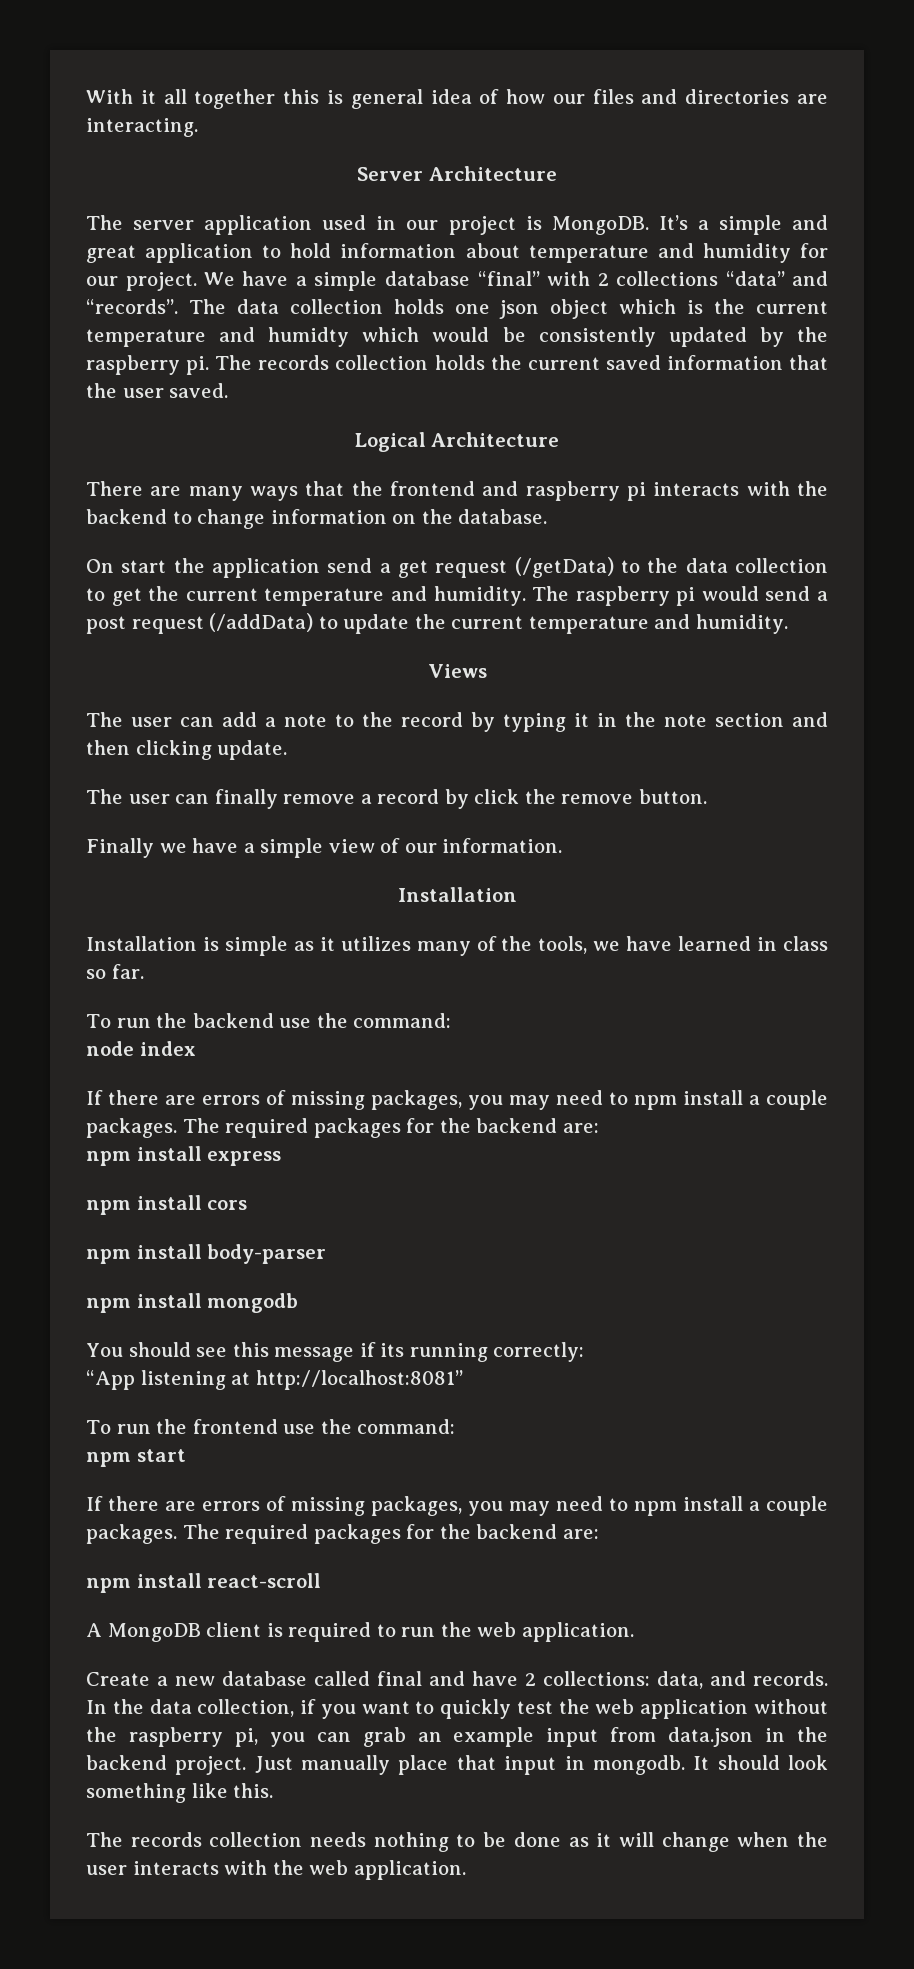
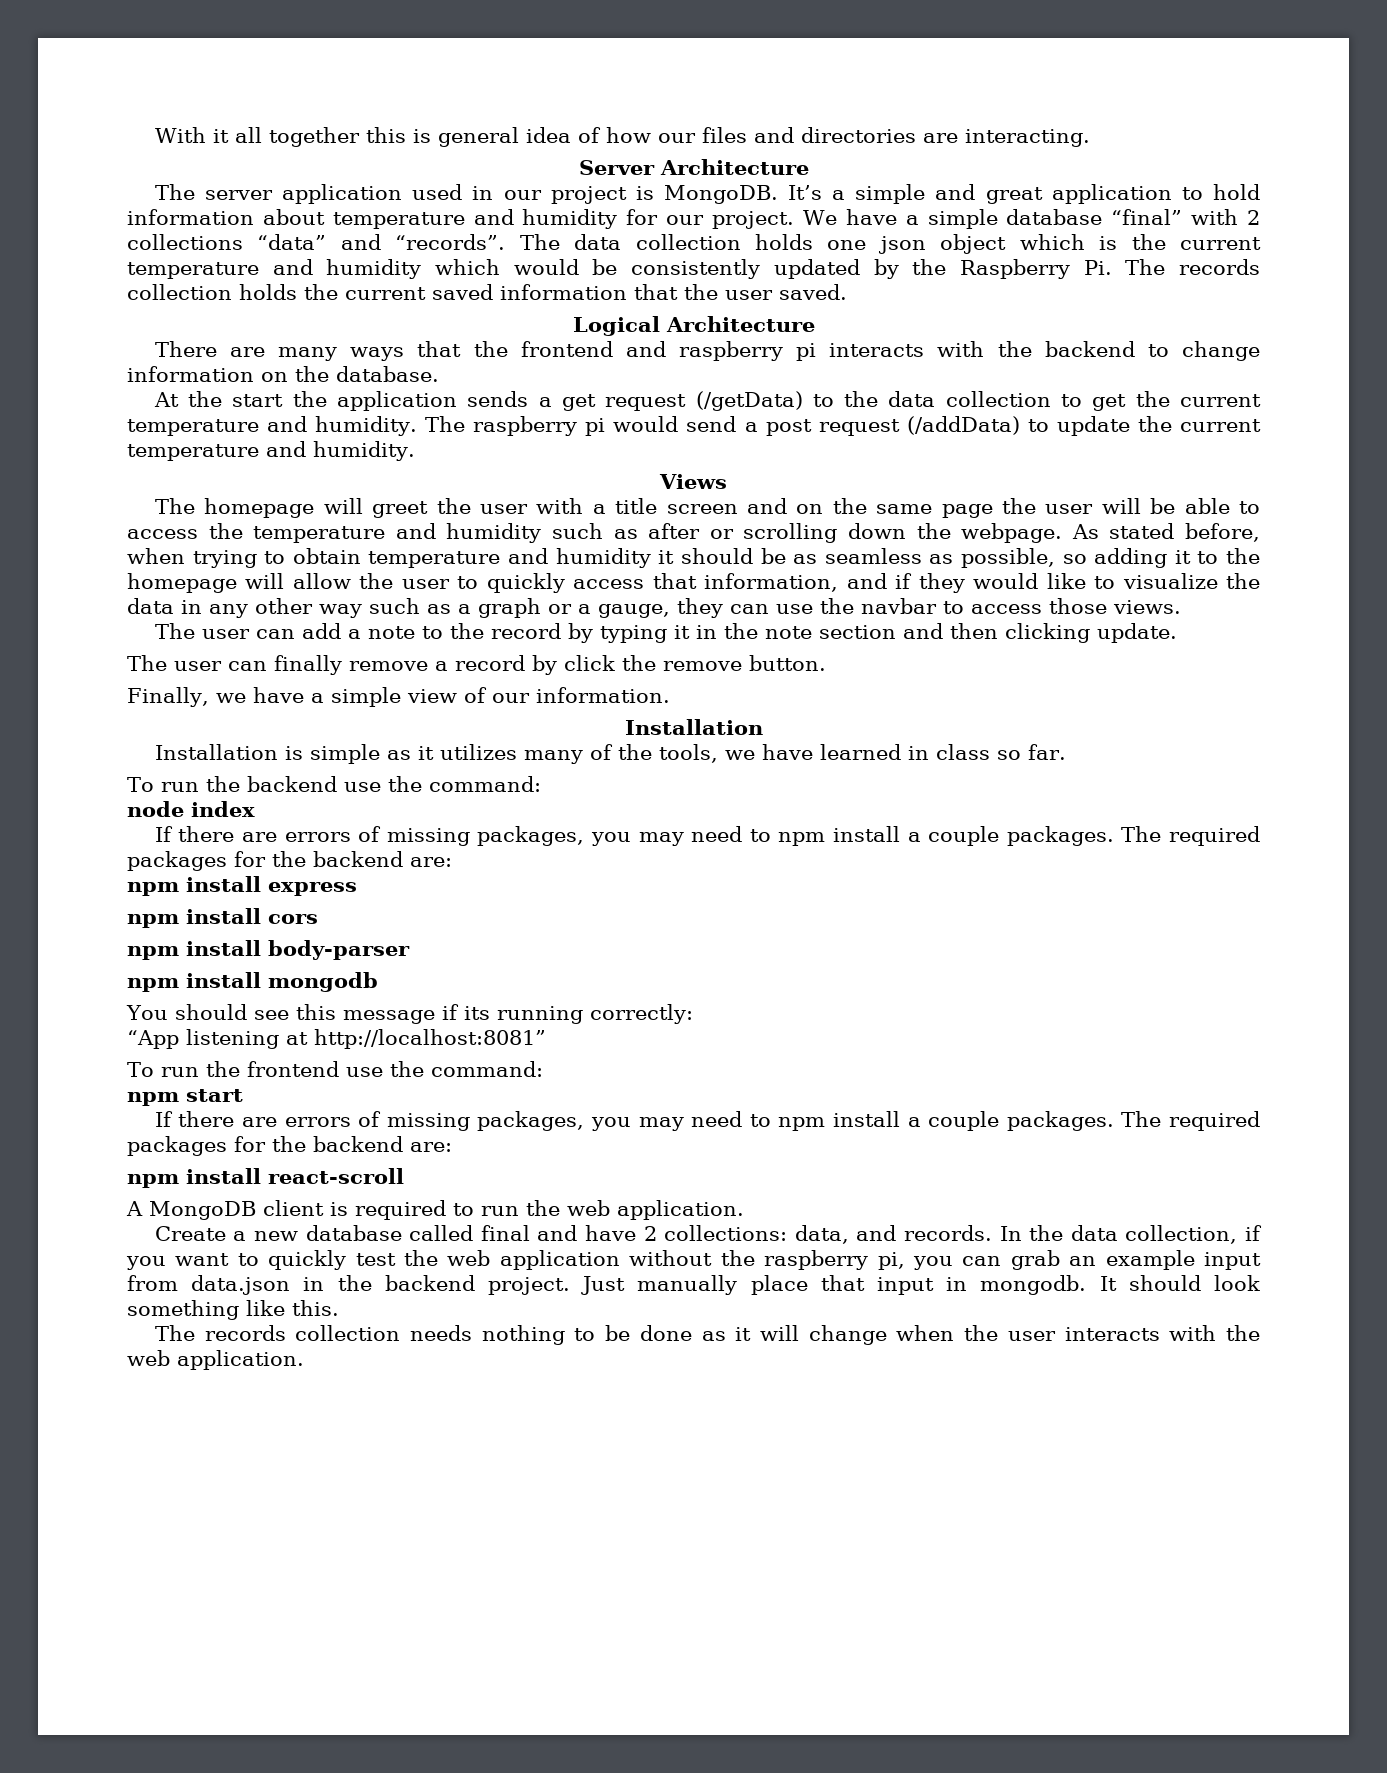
[268,327,350,347] humidty -> [326,259,422,279] humidity
[86,355,210,375] raspberry pi. -> [959,259,1112,279] Raspberry Pi.
[86,559,114,573] On -> [153,391,223,407] At the
[327,558,373,573] send -> [467,391,529,407] sends
(487, 671) none -> [154,498,1260,518] [127,523,1260,543] [127,548,1260,568] [127,573,1261,593] [127,598,1181,618] // The homepage will greet the user with a title screen and on the same page the user will be able to access the temperature and humidity such as after or scrolling down the webpage. As stated before, when trying to obtain temperature and humidity it should be as seamless as possible, so adding it to the homepage will allow the user to quickly access that information, and if they would like to visualize the data in any other way such as a graph or a gauge, they can use the navbar to access those views.
[86,838,154,858] Finally -> [127,687,209,707] Finally,

